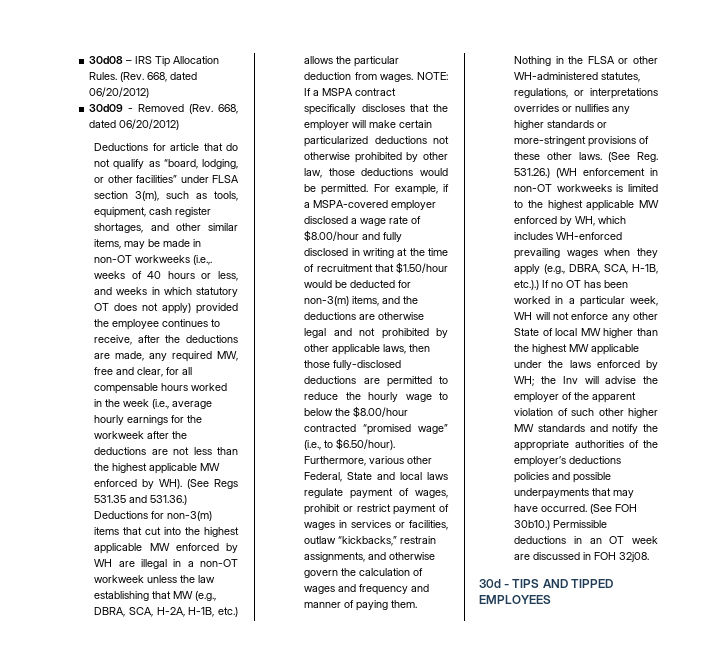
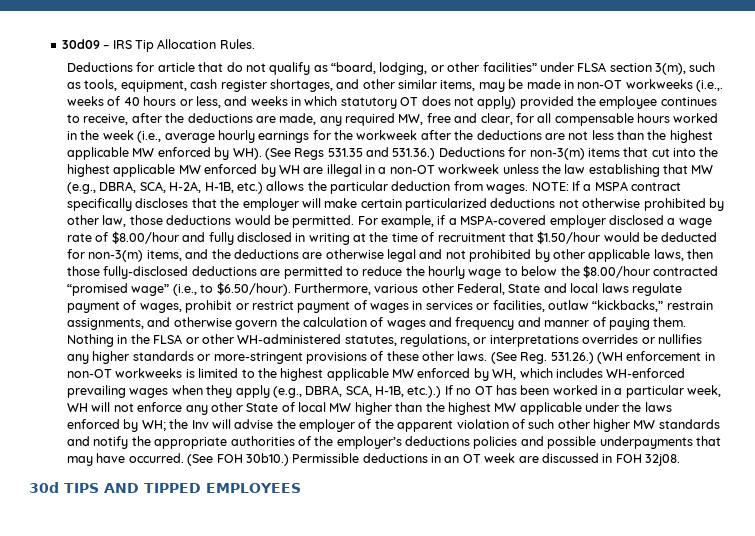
[88,56,123,64] 30d08 -> [61,39,100,49] 30d09
[119,72,197,82] [88,87,149,98] [88,104,238,114] [88,119,179,130] (Rev. 668, dated 06/20/2012) // 30d09 - Removed (Rev. 668, dated 06/20/2012) -> (255, 44) none
[504,584,510,588] - -> (59, 487) none

